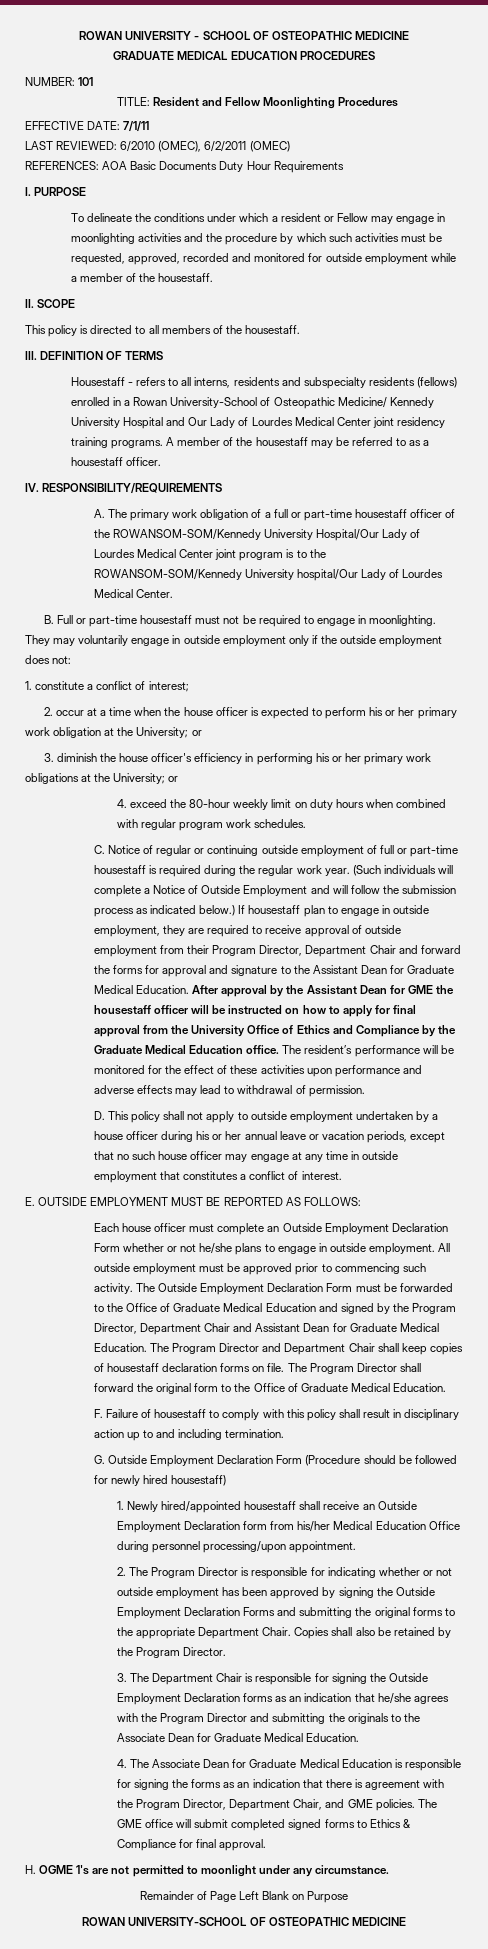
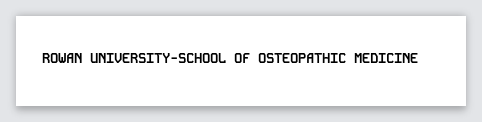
[79,31,409,40] [113,51,375,60] [25,77,94,86] [116,97,399,109] [25,121,150,132] [25,141,290,152] [25,161,344,173] [25,187,87,196] [70,213,446,224] [70,233,443,245] [70,253,456,265] [70,273,214,282] [25,299,76,308] [25,325,300,337] [25,351,164,360] [70,377,458,389] [70,397,434,409] [70,417,446,429] [70,437,430,449] [70,457,162,466] [25,483,223,494] [93,509,456,521] [93,529,421,541] [93,549,326,561] [93,569,444,581] [93,589,174,598] [43,615,437,627] [25,635,443,647] [25,655,72,664] [25,681,189,692] [43,707,457,719] [25,727,202,738] [43,753,432,765] [25,773,179,784] [116,799,446,810] [116,819,307,831] [93,845,459,857] [93,865,453,877] [93,885,456,897] [93,905,429,917] [93,925,401,937] [93,945,461,957] [93,965,455,977] [93,985,454,997] [93,1005,416,1017] [93,1025,456,1037] [93,1045,454,1057] [93,1065,422,1077] [93,1085,365,1097] [93,1111,439,1123] [93,1131,446,1143] [93,1151,399,1162] [93,1171,342,1183] [25,1197,361,1206] [93,1223,448,1235] [93,1243,451,1255] [93,1263,426,1275] [93,1283,453,1295] [93,1303,457,1314] [93,1323,439,1335] [93,1343,463,1355] [93,1363,421,1374] [93,1383,446,1394] [93,1409,460,1421] [93,1429,285,1441] [93,1455,457,1467] [93,1475,227,1486] [116,1501,417,1513] [116,1521,460,1533] [116,1541,357,1553] [116,1567,452,1579] [116,1587,435,1599] [116,1607,455,1619] [116,1627,451,1639] [116,1647,227,1658] [116,1673,428,1685] [116,1693,449,1705] [116,1713,420,1724] [116,1733,360,1742] [116,1759,461,1771] [116,1779,445,1790] [116,1799,437,1811] [116,1819,410,1831] [116,1839,267,1851] [25,1865,390,1877] [139,1891,349,1903] [82,1917,126,1926] ROWAN UNIVERSITY - SCHOOL OF OSTEOPATHIC MEDICINE // GRADUATE MEDICAL EDUCATION PROCEDURES // NUMBER: 101 // TITLE: Resident and Fellow Moonlighting Procedures // EFFECTIVE DATE: 7/1/11 // LAST REVIEWED: 6/2010 (OMEC), 6/2/2011 (OMEC) // REFERENCES: AOA Basic Documents Duty Hour Requirements // I. PURPOSE // To delineate the conditions under which a resident or Fellow may engage in moonlighting activities and the procedure by which such activities must be requested, approved, recorded and monitored for outside employment while a member of the housestaff. // II. SCOPE // This policy is directed to all members of the housestaff. // III. DEFINITION OF TERMS // Housestaff - refers to all interns, residents and subspecialty residents (fellows) enrolled in a Rowan University-School of Osteopathic Medicine/ Kennedy University Hospital and Our Lady of Lourdes Medical Center joint residency training programs. A member of the housestaff may be referred to as a housestaff officer. // IV. RESPONSIBILITY/REQUIREMENTS // A. The primary work obligation of a full or part-time housestaff officer of the ROWANSOM-SOM/Kennedy University Hospital/Our Lady of Lourdes Medical Center joint program is to the ROWANSOM-SOM/Kennedy University hospital/Our Lady of Lourdes Medical Center. // B. Full or part-time housestaff must not be required to engage in moonlighting. They may voluntarily engage in outside employment only if the outside employment does not: // 1. constitute a conflict of interest; // 2. occur at a time when the house officer is expected to perform his or her primary work obligation at the University; or // 3. diminish the house officer's efficiency in performing his or her primary work obligations at the University; or // 4. exceed the 80-hour weekly limit on duty hours when combined with regular program work schedules. // C. Notice of regular or continuing outside employment of full or part-time housestaff is required during the regular work year. (Such individuals will complete a Notice of Outside Employment and will follow the submission process as indicated below.) If housestaff plan to engage in outside employment, they are required to receive approval of outside employment from their Program Director, Department Chair and forward the forms for approval and signature to the Assistant Dean for Graduate Medical Education. After approval by the Assistant Dean for GME the housestaff officer will be instructed on how to apply for final approval from the University Office of Ethics and Compliance by the Graduate Medical Education office. The resident’s performance will be monitored for the effect of these activities upon performance and adverse effects may lead to withdrawal of permission. // D. This policy shall not apply to outside employment undertaken by a house officer during his or her annual leave or vacation periods, except that no such house officer may engage at any time in outside employment that constitutes a conflict of interest. // E. OUTSIDE EMPLOYMENT MUST BE REPORTED AS FOLLOWS: // Each house officer must complete an Outside Employment Declaration Form whether or not he/she plans to engage in outside employment. All outside employment must be approved prior to commencing such activity. The Outside Employment Declaration Form must be forwarded to the Office of Graduate Medical Education and signed by the Program Director, Department Chair and Assistant Dean for Graduate Medical Education. The Program Director and Department Chair shall keep copies of housestaff declaration forms on file. The Program Director shall forward the original form to the Office of Graduate Medical Education. // F. Failure of housestaff to comply with this policy shall result in disciplinary action up to and including termination. // G. Outside Employment Declaration Form (Procedure should be followed for newly hired housestaff) // 1. Newly hired/appointed housestaff shall receive an Outside Employment Declaration form from his/her Medical Education Office during personnel processing/upon appointment. // 2. The Program Director is responsible for indicating whether or not outside employment has been approved by signing the Outside Employment Declaration Forms and submitting the original forms to the appropriate Department Chair. Copies shall also be retained by the Program Director. // 3. The Department Chair is responsible for signing the Outside Employment Declaration forms as an indication that he/she agrees with the Program Director and submitting the originals to the Associate Dean for Graduate Medical Education. // 4. The Associate Dean for Graduate Medical Education is responsible for signing the forms as an indication that there is agreement with the Program Director, Department Chair, and GME policies. The GME office will submit completed signed forms to Ethics & Compliance for final approval. // H. OGME 1's are not permitted to moonlight under any circumstance. // Remainder of Page Left Blank on Purpose // ROWAN -> [42,53,82,63] ROWAN

